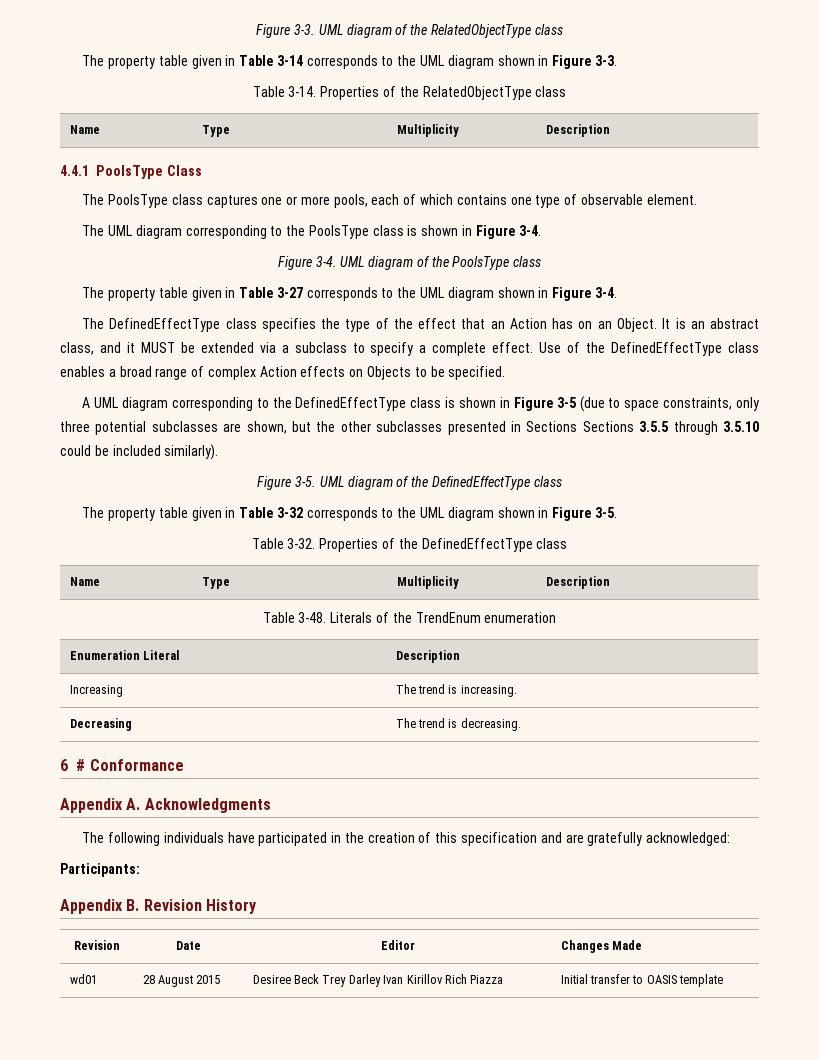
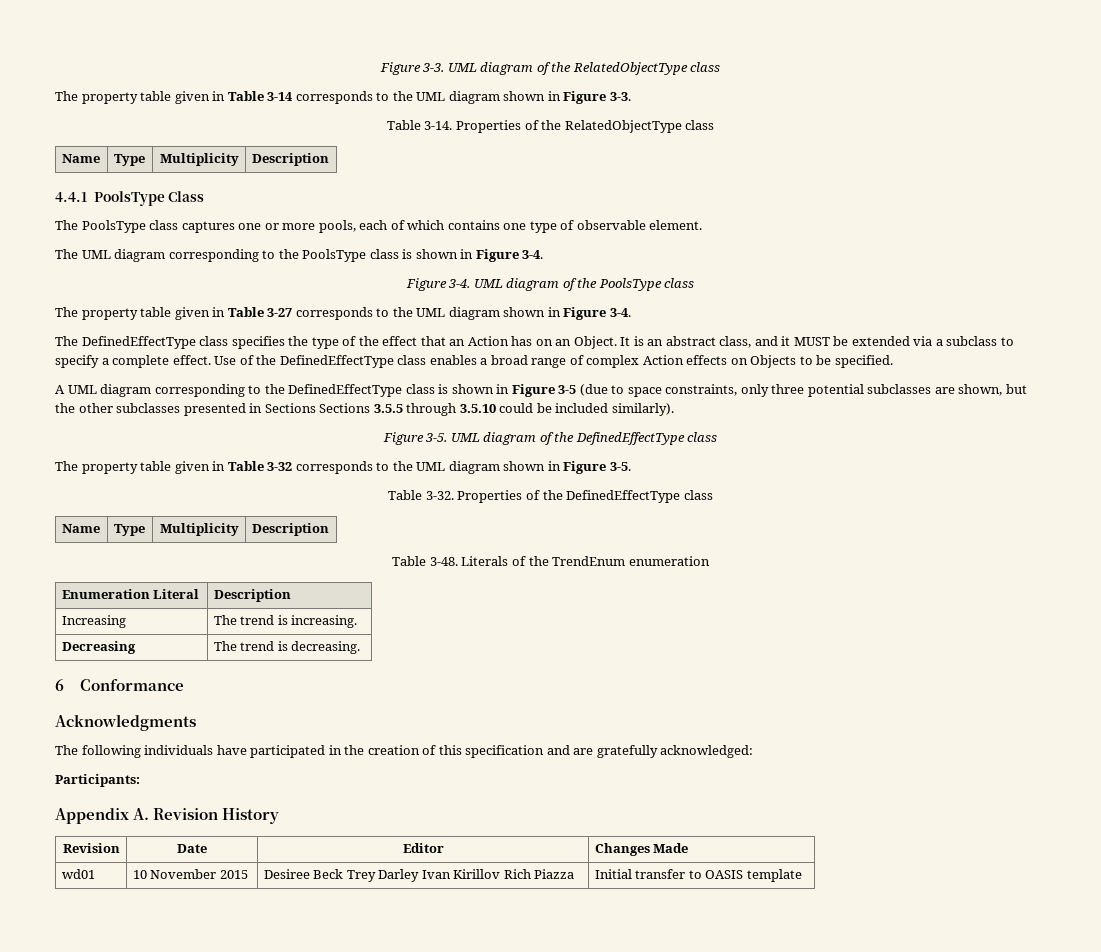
[76,759,86,771] # -> (64, 685) none
[60,798,141,813] Appendix A. -> (185, 685) none
[126,899,140,911] B. -> [133,808,150,820] A.
[142,975,194,987] 28 August -> [132,869,217,879] 10 November

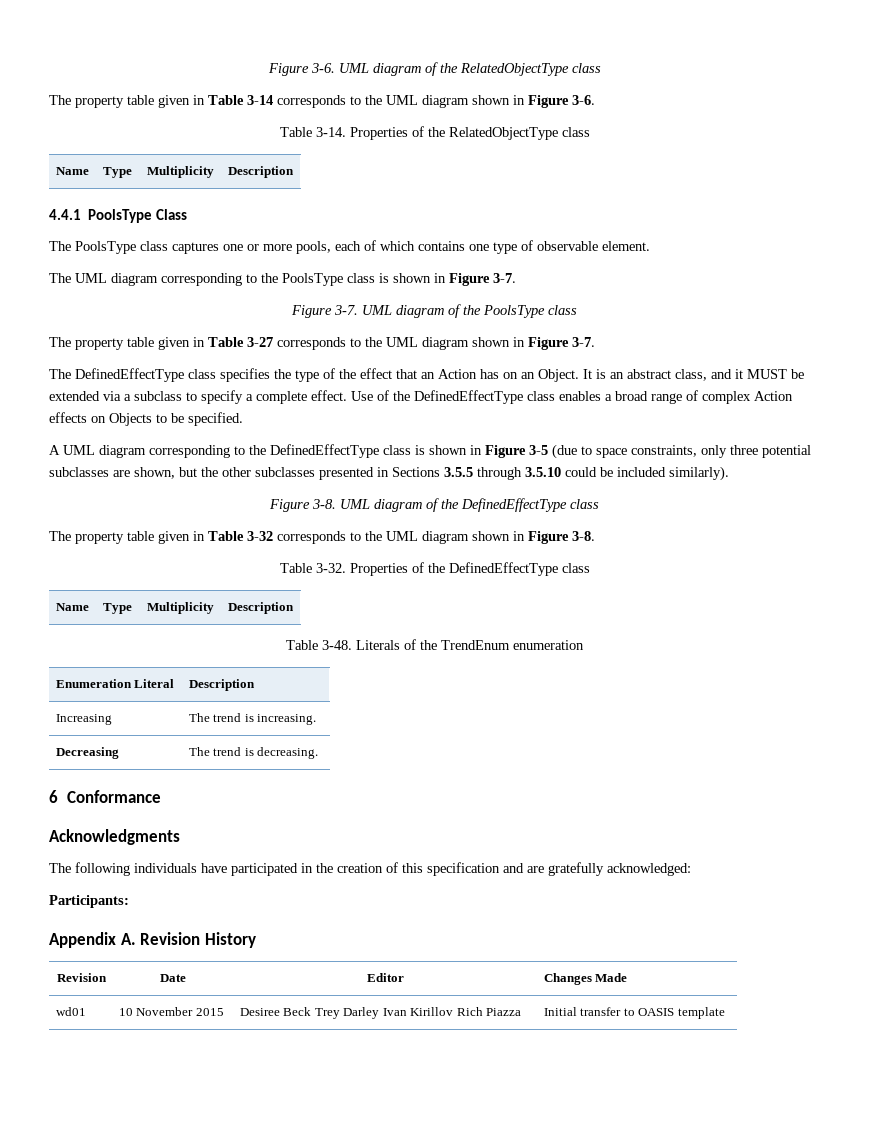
[379,62,445,75] Figure 3-3. -> [267,63,335,76] Figure 3-6.
[609,92,631,101] 3-3. -> [572,95,595,105] 3-6.
[522,250,544,259] [405,278,471,291] 3-4. // Figure 3-4. -> [493,273,516,283] [291,305,358,318] 3-7. // Figure 3-7.
[609,308,631,317] 3-4. -> [572,337,595,347] 3-7.
[319,403,371,413] Sections -> (440, 472) none
[425,433,448,442] 3-5. -> [312,499,336,509] 3-8.
[609,462,631,471] 3-5. -> [572,531,595,541] 3-8.

